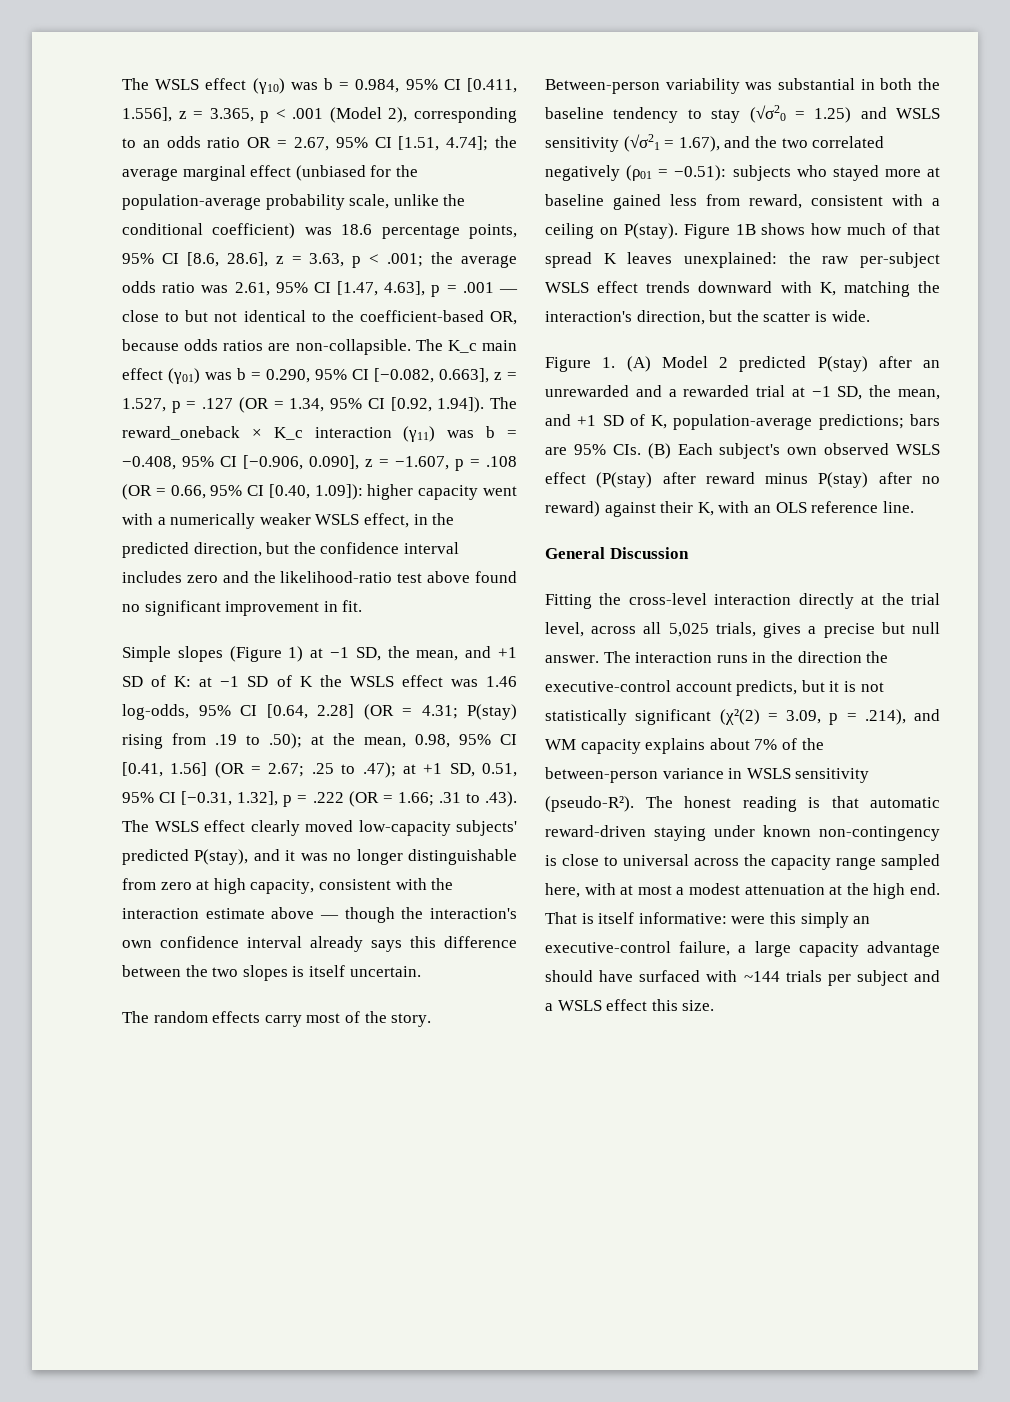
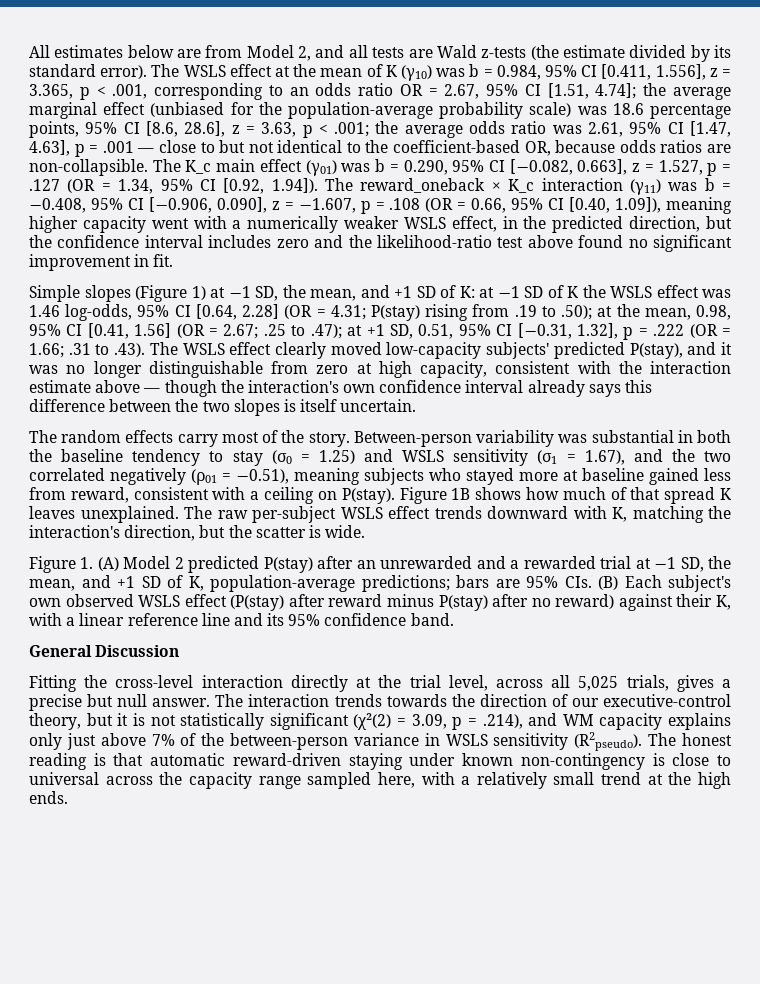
[122,78,247,90] The WSLS effect -> [29,45,732,62] [29,64,398,79] All estimates below are from Model 2, and all tests are Wald z-tests (the estimate divided by its standard error). The WSLS effect at the mean of K
[292,107,408,123] .001 (Model 2), -> [112,84,148,99] .001,
[349,194,466,209] [122,223,296,239] scale, unlike the conditional coefficient) -> [529,102,572,117] scale)
[314,484,363,500] 1.09]): -> [615,197,733,214] 1.09]), meaning
[749,105,786,123] (√σ20 -> [271,450,292,464] (σ0
[623,134,660,152] (√σ21 -> [537,450,558,464] (σ1
[674,165,727,181] −0.51): -> [236,468,360,485] −0.51), meaning
[684,252,811,268] unexplained: the -> [80,506,212,523] unexplained. The
[753,501,914,513] an OLS reference line. -> [66,613,454,626] a linear reference line and its 95% confidence band.
[716,651,889,663] [545,680,798,696] runs in the direction the executive-control account predicts, -> [334,694,732,707] [29,713,81,730] trends towards the direction of our executive-control theory,
[709,738,750,750] about -> [29,733,146,750] only just above
[545,796,634,812] (pseudo-R²). -> [574,732,643,751] (R2pseudo).
[620,883,940,899] [545,912,871,928] [545,941,940,957] [545,970,940,986] [545,999,715,1011] at most a modest attenuation at the high end. That is itself informative: were this simply an executive-control failure, a large capacity advantage should have surfaced with ~144 trials per subject and a WSLS effect this size. -> [461,772,731,789] [29,791,68,804] a relatively small trend at the high ends.

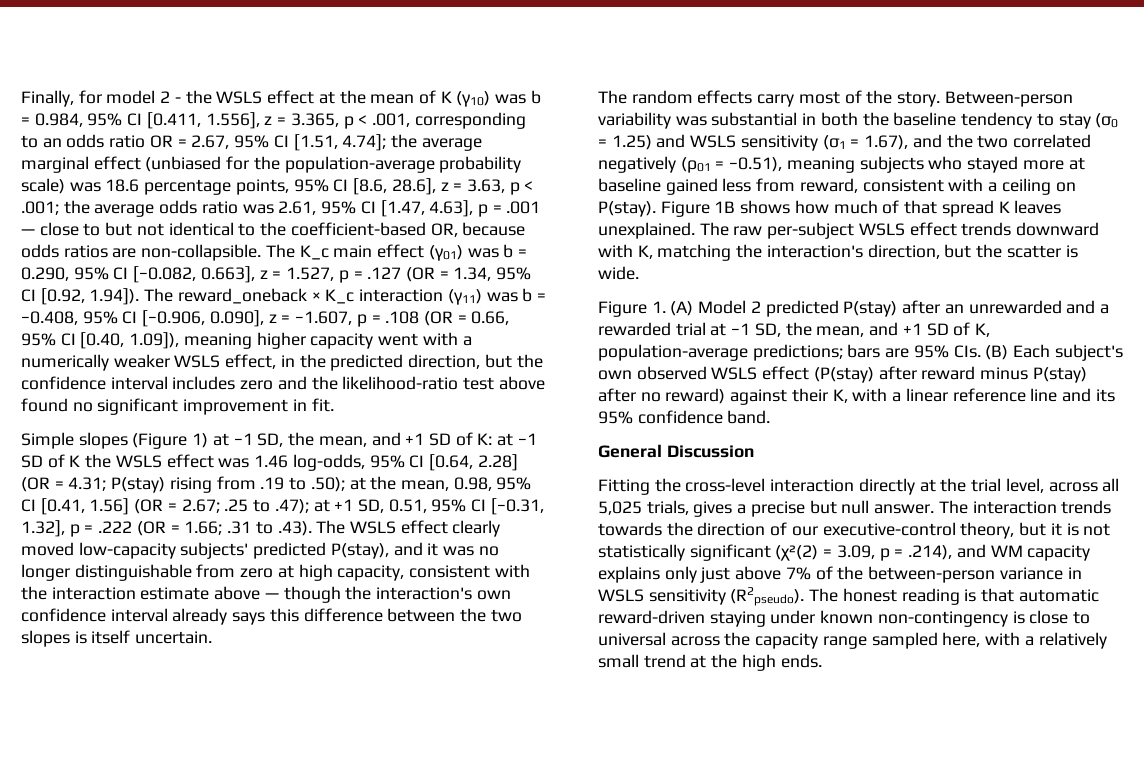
[29,45,732,62] [29,64,180,79] All estimates below are from Model 2, and all tests are Wald z-tests (the estimate divided by its standard error). The -> [21,90,212,107] Finally, for model 2 - the

